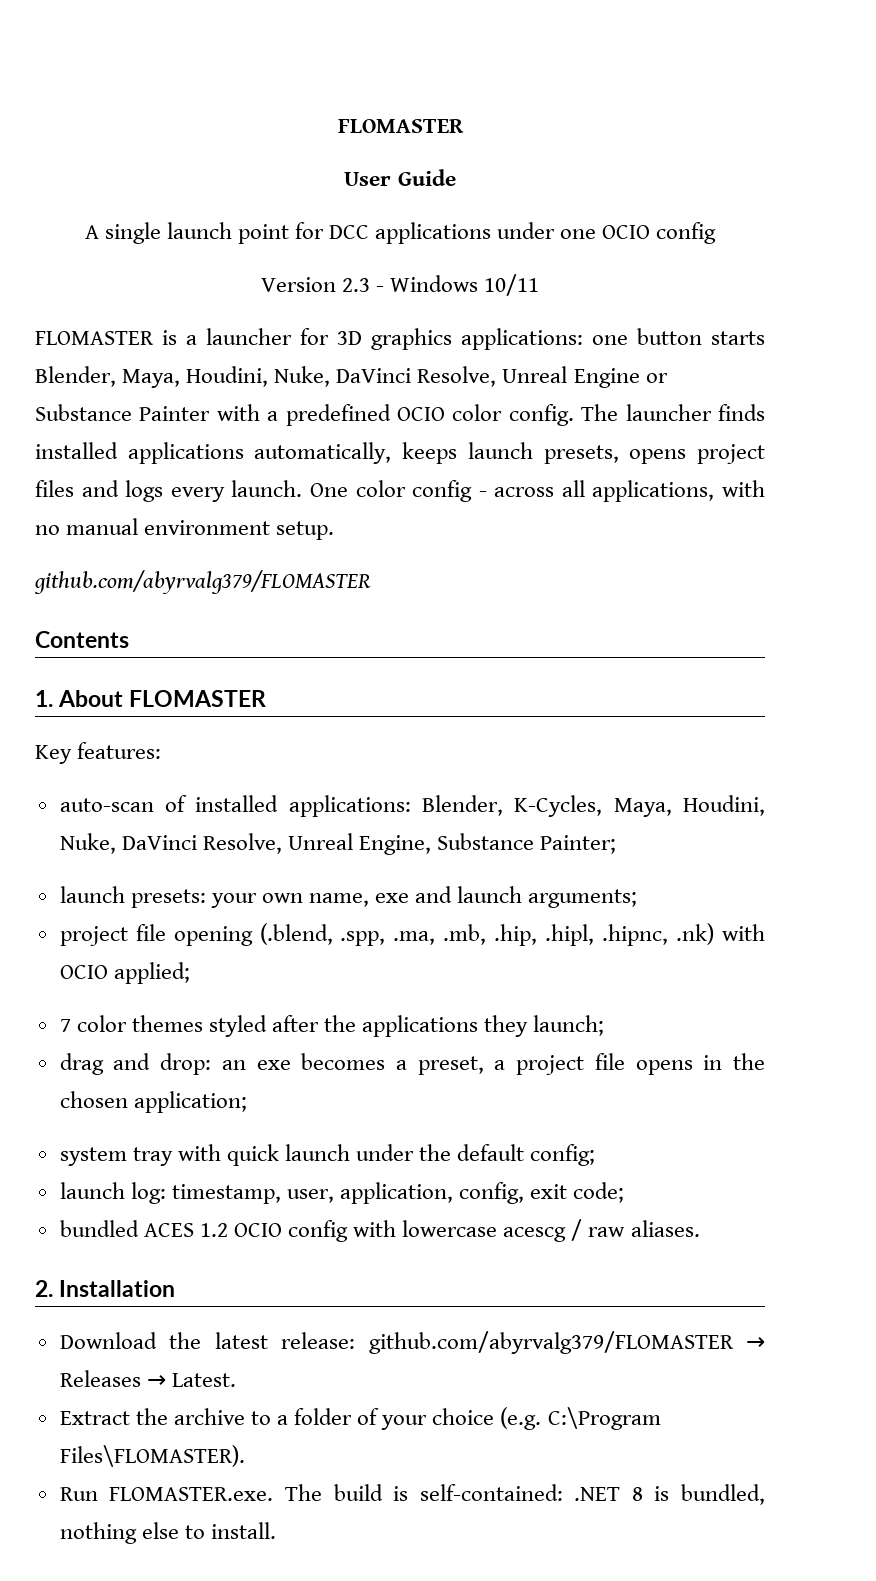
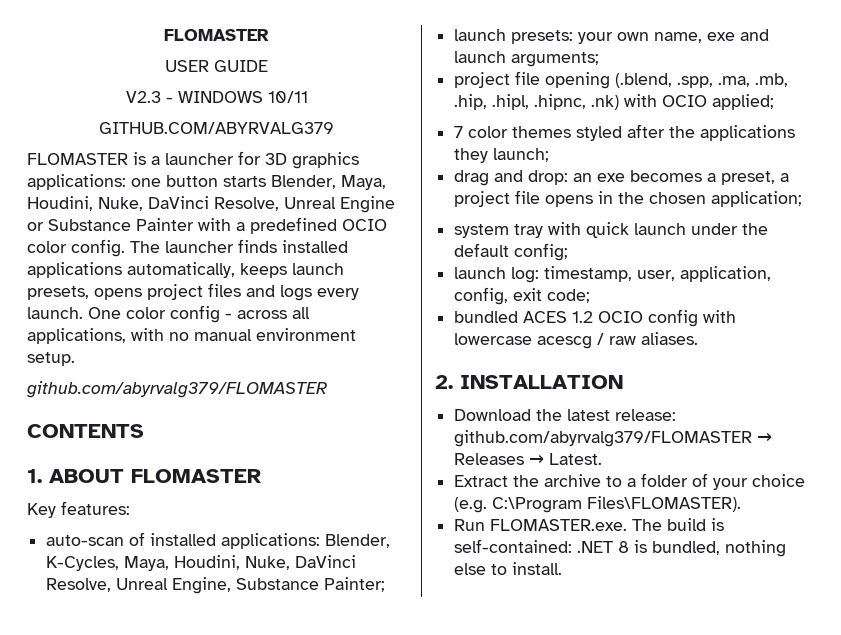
[337,119,464,133] [344,169,456,186] [84,222,717,244] [260,274,540,296] FLOMASTER // User Guide // A single launch point for DCC applications under one OCIO config // Version 2.3 - Windows 10/11 -> [164,29,269,41] [165,60,268,72] [125,91,308,103] [99,122,334,134] FLOMASTER // USER GUIDE // V2.3 - WINDOWS 10/11 // GITHUB.COM/ABYRVALG379
[35,631,129,648] Contents -> [27,424,144,438] CONTENTS
[58,690,124,707] About -> [49,469,124,483] ABOUT
[59,1280,176,1297] Installation -> [460,375,623,389] INSTALLATION

